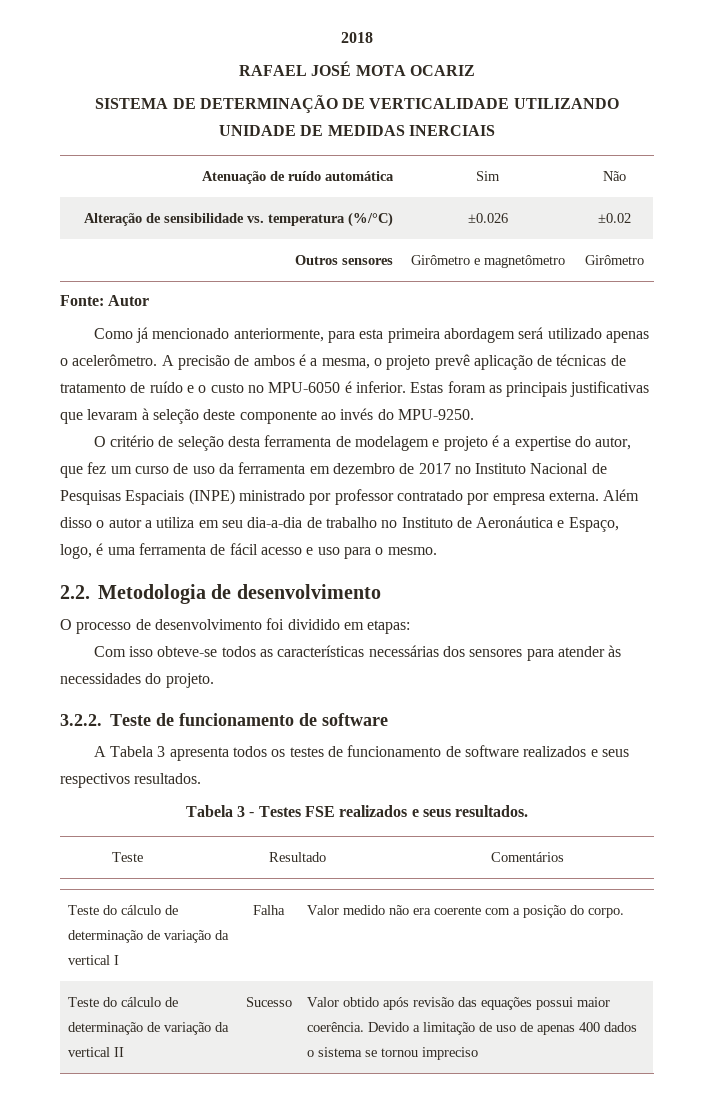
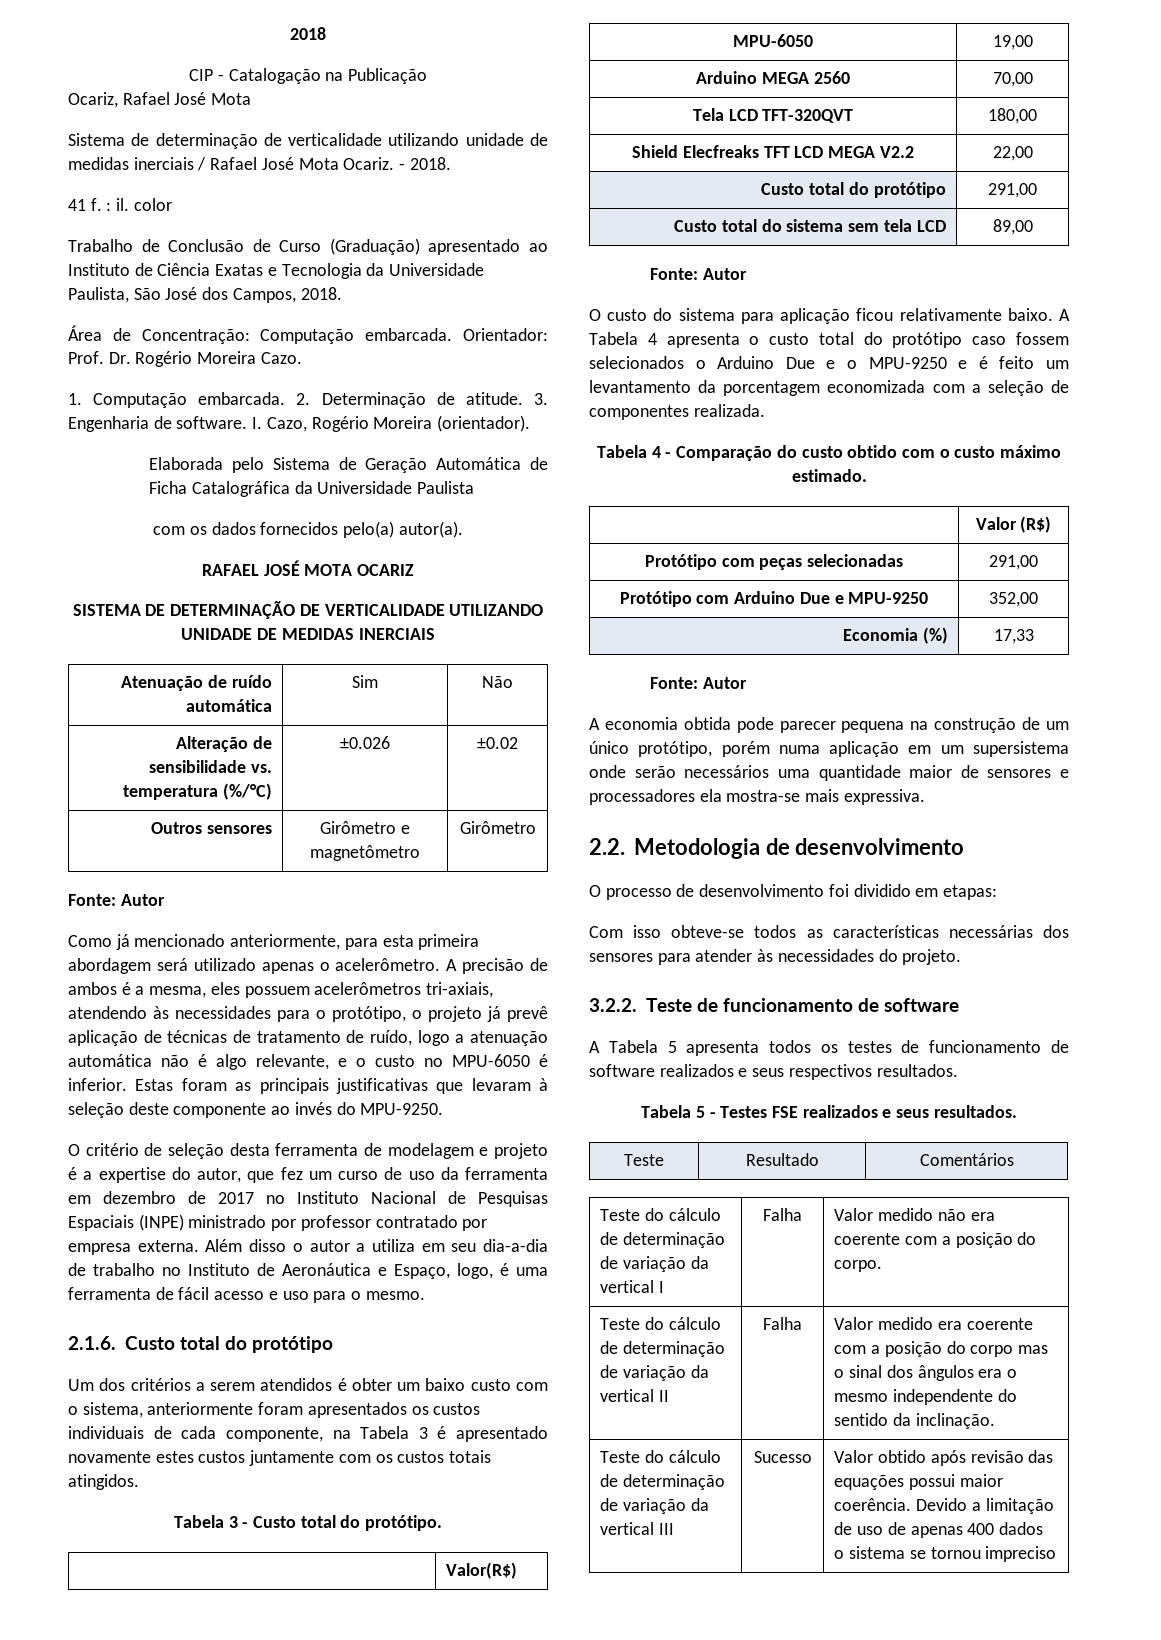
(373, 37) none -> [189,68,427,84] [68,92,252,108] [68,133,548,149] [68,157,451,171] [68,198,172,211] [68,238,548,255] [68,263,485,279] [68,287,342,303] [68,325,548,344] [68,351,302,367] [68,392,548,408] [68,415,531,432] [149,457,548,473] [149,481,474,497] [153,521,463,538] // CIP - Catalogação na Publicação // Ocariz, Rafael José Mota // Sistema de determinação de verticalidade utilizando unidade de medidas inerciais / Rafael José Mota Ocariz. - 2018. // 41 f. : il. color // Trabalho de Conclusão de Curso (Graduação) apresentado ao Instituto de Ciência Exatas e Tecnologia da Universidade Paulista, São José dos Campos, 2018. // Área de Concentração: Computação embarcada. Orientador: Prof. Dr. Rogério Moreira Cazo. // 1. Computação embarcada. 2. Determinação de atitude. 3. Engenharia de software. I. Cazo, Rogério Moreira (orientador). // Elaborada pelo Sistema de Geração Automática de Ficha Catalográfica da Universidade Paulista // com os dados fornecidos pelo(a) autor(a).
(370, 363) none -> [210,982,494,998] [68,1006,406,1022] eles possuem acelerômetros tri-axiais, atendendo às necessidades para o protótipo,
(431, 362) none -> [487,1006,501,1022] já
[149,381,183,393] ruído -> [370,1030,548,1046] [68,1054,329,1070] ruído, logo a atenuação automática não é algo relevante,
(437, 551) none -> [68,1336,333,1353] [68,1378,548,1391] [68,1402,481,1418] [68,1426,548,1442] [68,1450,492,1466] [68,1474,139,1490] [173,1515,443,1531] [446,1562,518,1579] [733,34,813,47] [992,35,1033,50] [696,71,850,84] [992,72,1033,87] [692,108,854,123] [988,108,1037,124] [632,145,914,158] [992,146,1033,161] [761,182,946,198] [988,183,1037,198] [674,219,946,232] [992,219,1033,235] [649,268,747,280] [589,308,1070,324] [589,332,1069,348] [589,356,1069,369] [589,380,1069,396] [589,404,765,420] [596,445,1062,461] [791,469,867,482] [975,516,1052,533] [644,554,904,570] [989,555,1038,570] [619,591,929,607] [989,592,1038,607] [842,627,948,644] [993,629,1034,644] [649,677,747,689] [589,717,1069,733] [589,741,1069,757] [589,765,1069,781] [589,789,925,805] // 2.1.6. Custo total do protótipo // Um dos critérios a serem atendidos é obter um baixo custo com o sistema, anteriormente foram apresentados os custos individuais de cada componente, na Tabela 3 é apresentado novamente estes custos juntamente com os custos totais atingidos. // Tabela 3 - Custo total do protótipo. // | Valor(R$) // MPU-6050 | 19,00 // Arduino MEGA 2560 | 70,00 // Tela LCD TFT-320QVT | 180,00 // Shield Elecfreaks TFT LCD MEGA V2.2 | 22,00 // Custo total do protótipo | 291,00 // Custo total do sistema sem tela LCD | 89,00 // Fonte: Autor // O custo do sistema para aplicação ficou relativamente baixo. A Tabela 4 apresenta o custo total do protótipo caso fossem selecionados o Arduino Due e o MPU-9250 e é feito um levantamento da porcentagem economizada com a seleção de componentes realizada. // Tabela 4 - Comparação do custo obtido com o custo máximo estimado. // | Valor (R$) // Protótipo com peças selecionadas | 291,00 // Protótipo com Arduino Due e MPU-9250 | 352,00 // Economia (%) | 17,33 // Fonte: Autor // A economia obtida pode parecer pequena na construção de um único protótipo, porém numa aplicação em um supersistema onde serão necessários uma quantidade maior de sensores e processadores ela mostra-se mais expressiva.
[157,746,166,757] 3 -> [667,1041,677,1053] 5
[237,806,246,817] 3 -> [695,1106,705,1118] 5
(124, 1052) none -> [763,1317,802,1330] [834,1317,1033,1330] [834,1341,1049,1357] [834,1365,1018,1381] [834,1389,1017,1405] [834,1413,995,1429] [600,1450,721,1463] [600,1474,726,1490] [600,1498,709,1514] [600,1522,675,1535] | Falha | Valor medido era coerente com a posição do corpo mas o sinal dos ângulos era o mesmo independente do sentido da inclinação. // Teste do cálculo de determinação de variação da vertical III

